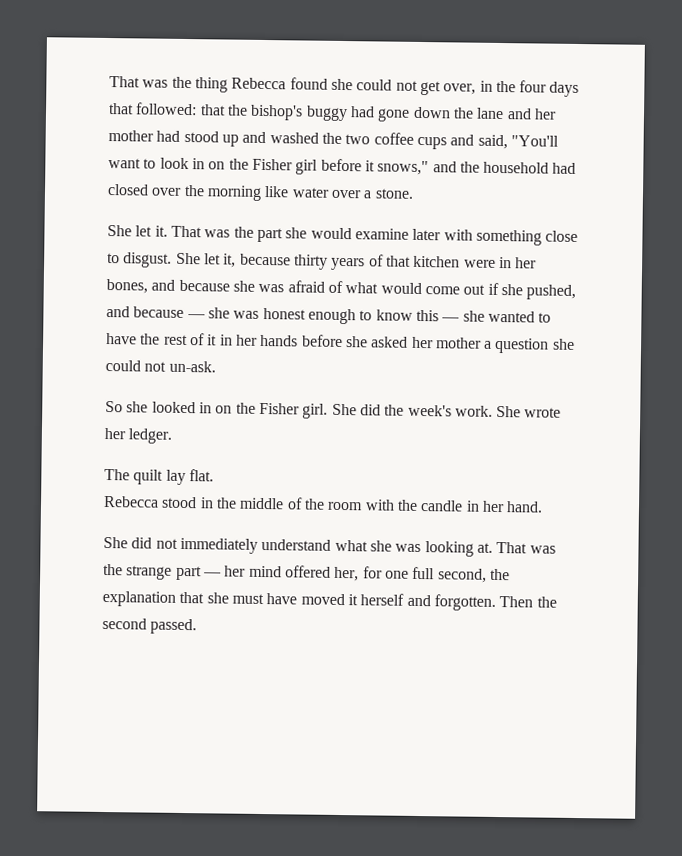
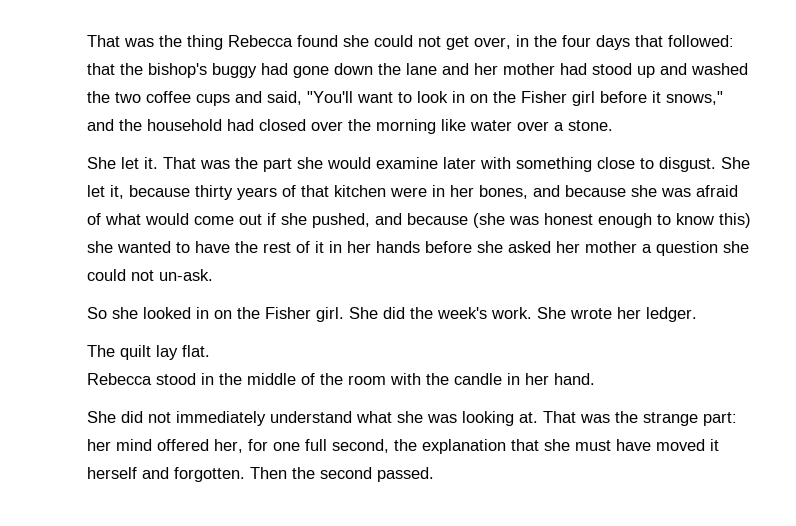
[186,307,230,319] — she -> [473,213,505,228] (she
[415,309,461,322] this — -> [719,213,751,228] this)
[175,565,222,581] part — -> [703,412,737,426] part:

